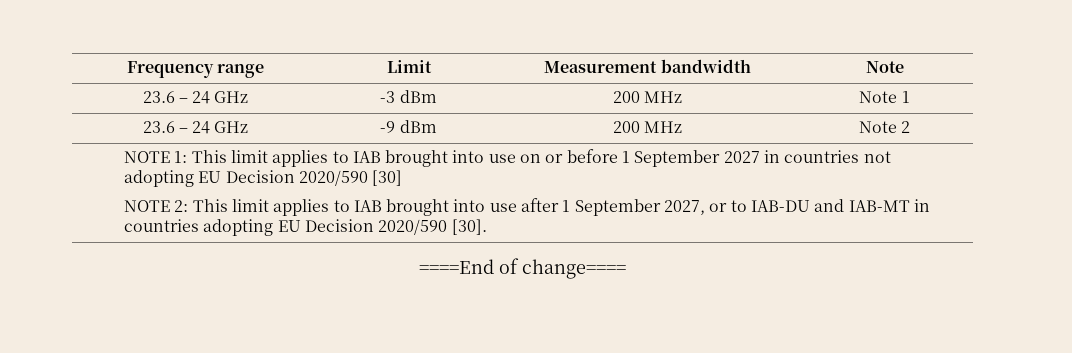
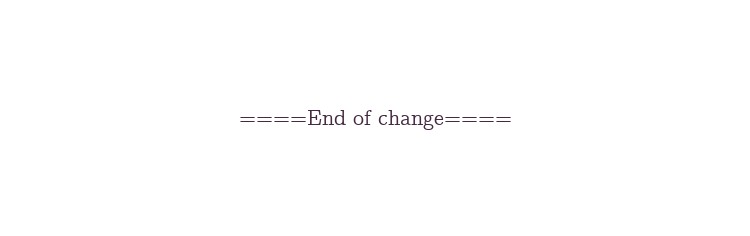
[126,61,265,78] [386,60,432,73] [544,59,751,73] [865,61,904,73] [142,91,249,104] [380,90,437,103] [612,91,683,103] [859,91,910,103] [142,121,249,134] [380,120,437,133] [612,121,683,133] [858,121,911,133] [123,149,891,167] [123,170,403,187] [123,198,930,216] [123,219,487,236] Frequency range | Limit | Measurement bandwidth | Note // 23.6 – 24 GHz | -3 dBm | 200 MHz | Note 1 // 23.6 – 24 GHz | -9 dBm | 200 MHz | Note 2 // NOTE 1: This limit applies to IAB brought into use on or before 1 September 2027 in countries not adopting EU Decision 2020/590 [30] // NOTE 2: This limit applies to IAB brought into use after 1 September 2027, or to IAB-DU and IAB-MT in countries adopting EU Decision 2020/590 [30]. // -> (238, 117) none

